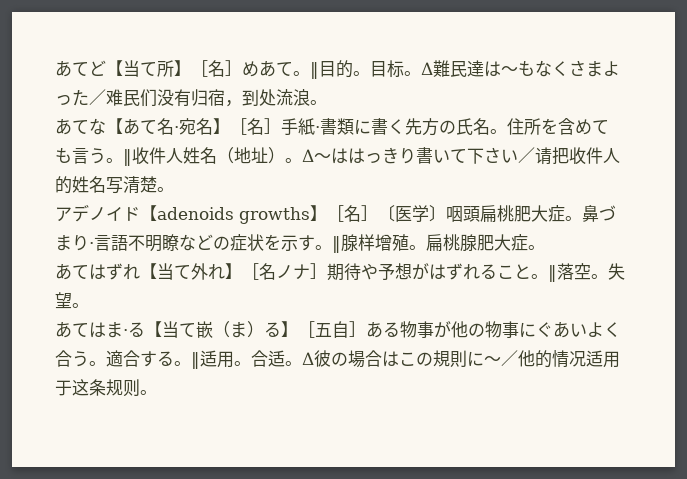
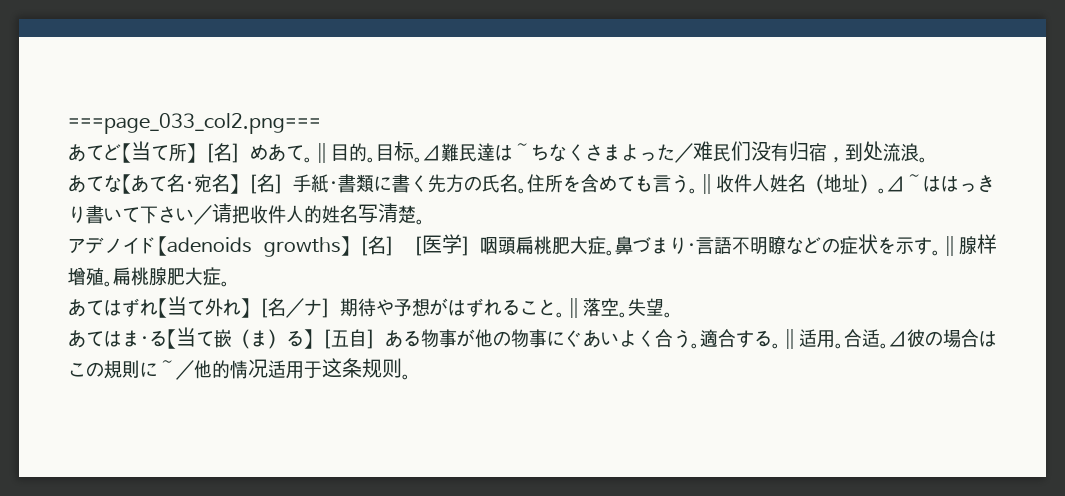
(55, 68) none -> [68,113,321,134] ===page_033_col2.png=== //
[518,60,535,76] も -> [531,144,549,161] ち
[378,205,446,222] 〔医学〕 -> [404,234,480,256] ［医学］
[276,265,293,278] ノ -> [286,298,304,318] ／

